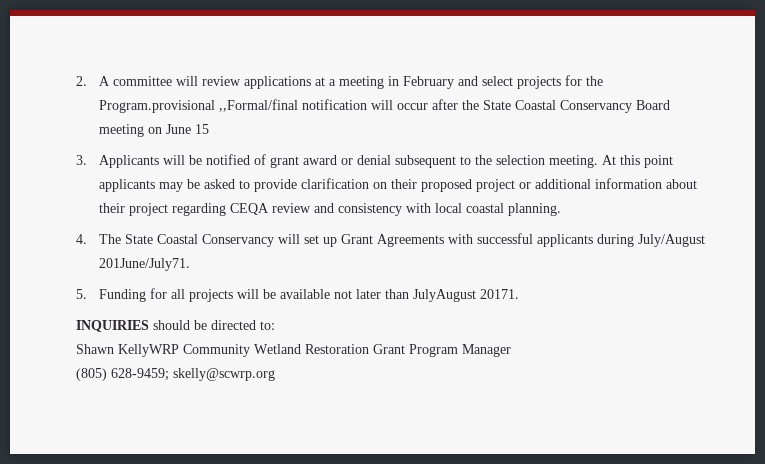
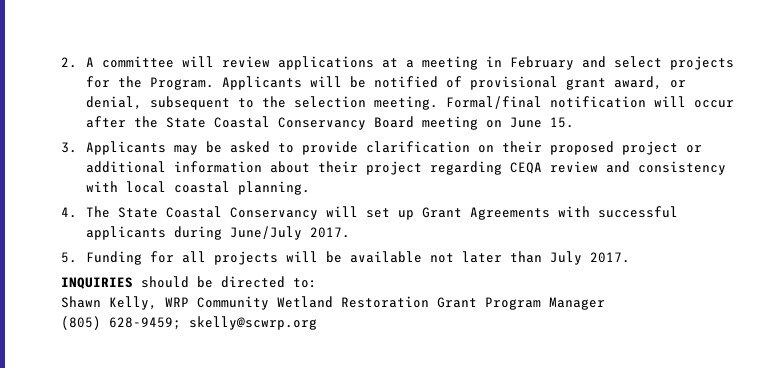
[98,99,298,113] Program.provisional ,,Formal/final -> [149,76,686,90] [85,96,542,110] Program. Applicants will be notified of provisional grant award, or denial, subsequent to the selection meeting. Formal/final
[194,124,209,134] 15 -> [549,117,574,128] 15.
[162,154,673,168] [98,179,155,192] will be notified of grant award or denial subsequent to the selection meeting. At this point applicants -> (166, 148) none
[637,234,705,247] [98,258,190,271] July/August 201June/July71. -> [229,226,350,240] June/July 2017.
[412,289,519,302] JulyAugust 20171. -> [549,251,630,265] July 2017.
[118,344,179,357] KellyWRP -> [109,296,189,310] Kelly, WRP

